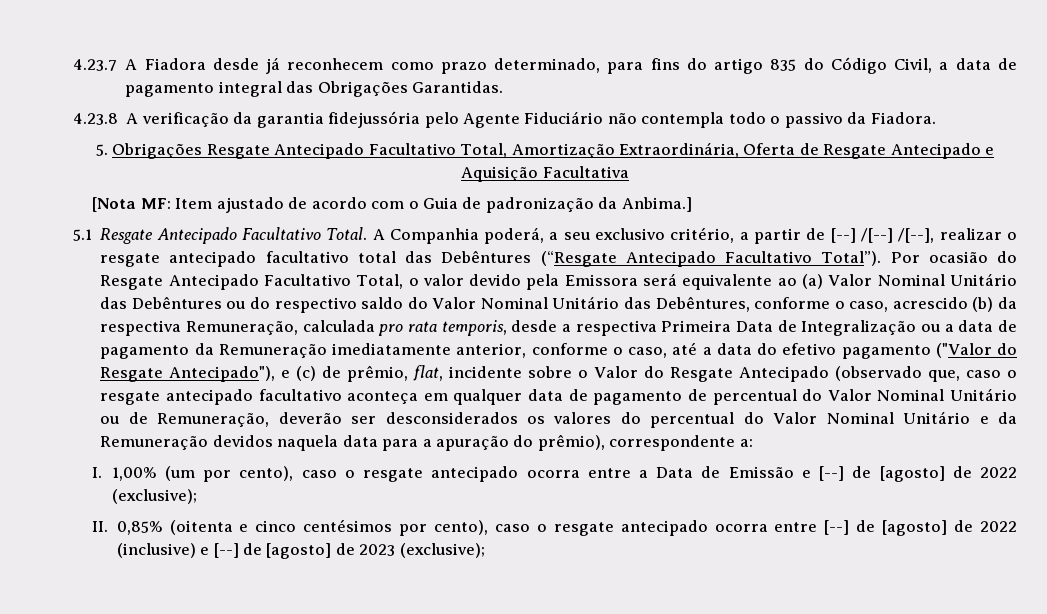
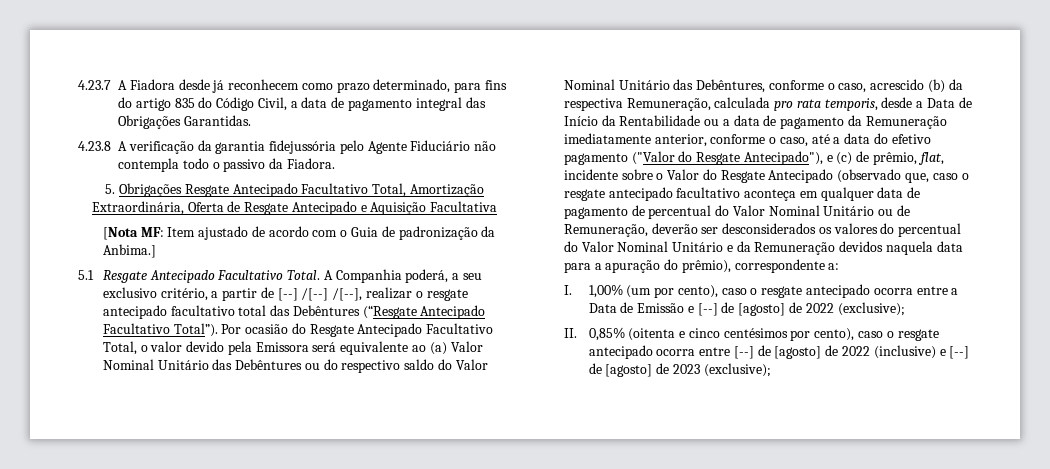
[575,320,917,336] respectiva Primeira Data de Integralização -> [927,97,972,108] [563,115,701,126] Data de Início da Rentabilidade

